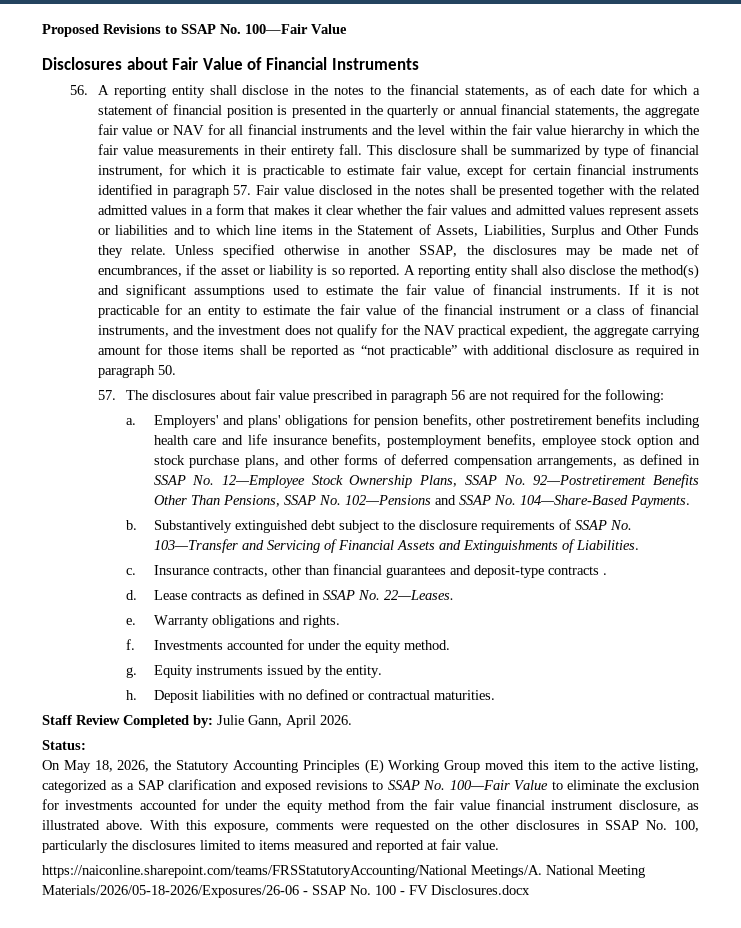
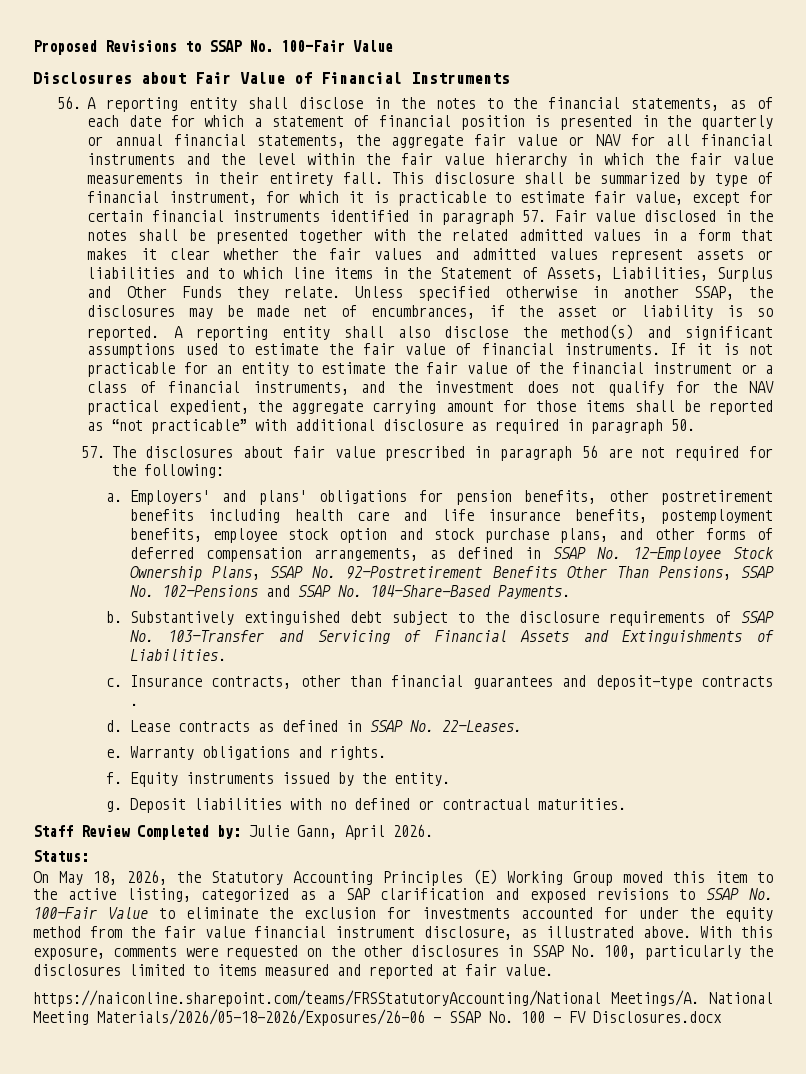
[153,639,450,653] [125,667,137,678] Investments accounted for under the equity method. // g. -> (122, 778) none
[125,690,137,700] h. -> [105,801,122,812] g.

